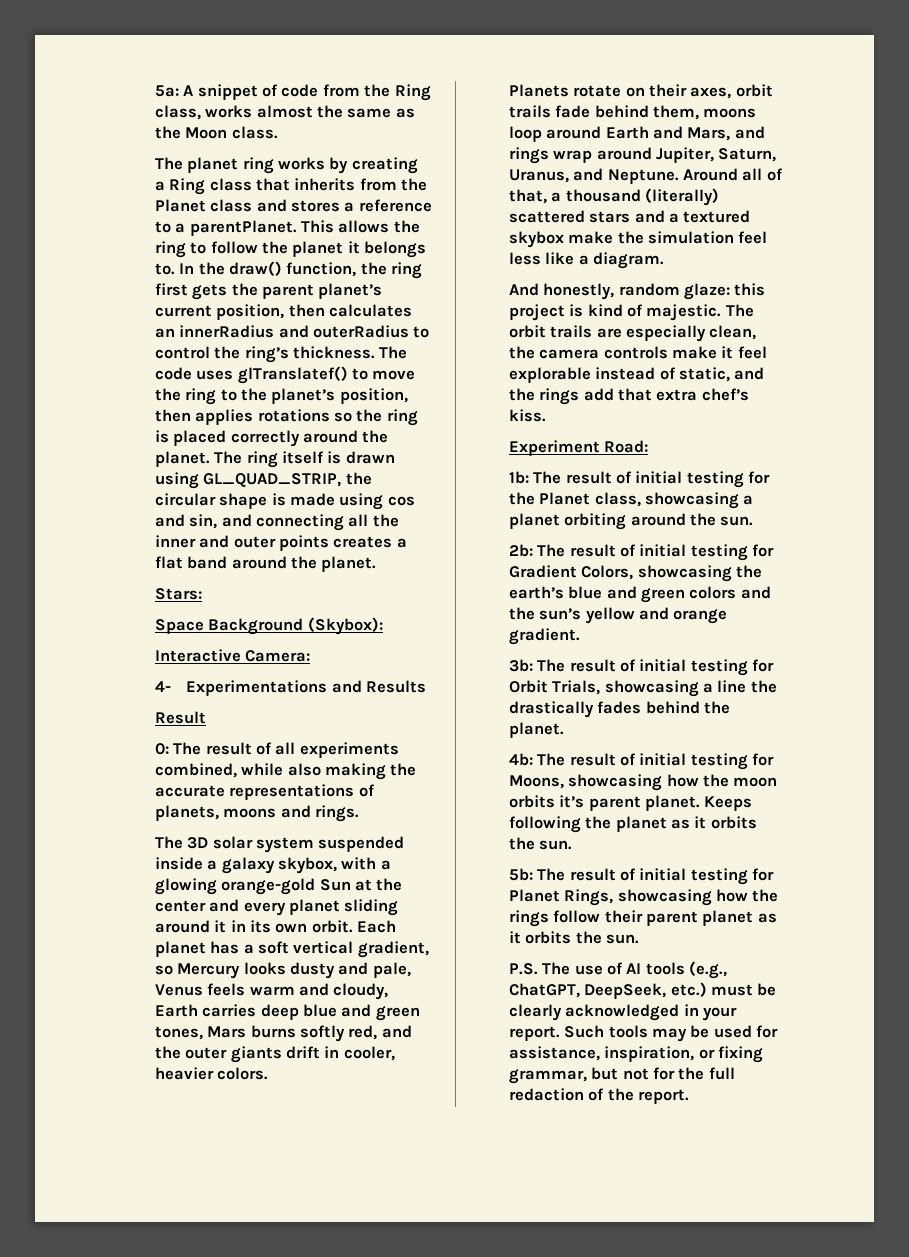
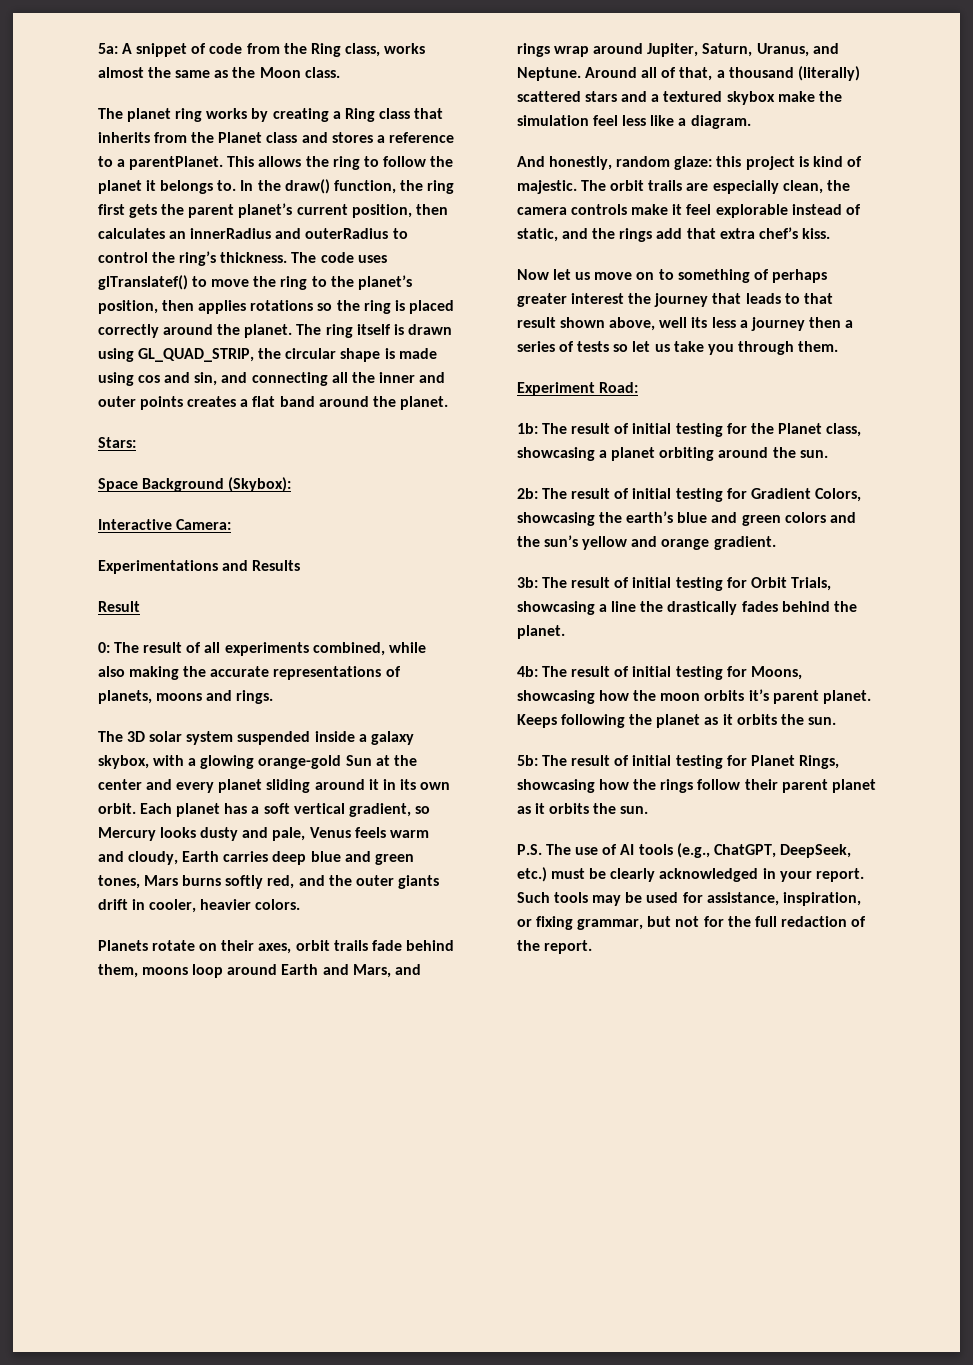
[154,681,171,692] 4- -> (231, 524) none
(546, 415) none -> [516,269,828,283] [516,293,833,307] [516,317,854,331] [516,341,839,355] // Now let us move on to something of perhaps greater interest the journey that leads to that result shown above, well its less a journey then a series of tests so let us take you through them.

